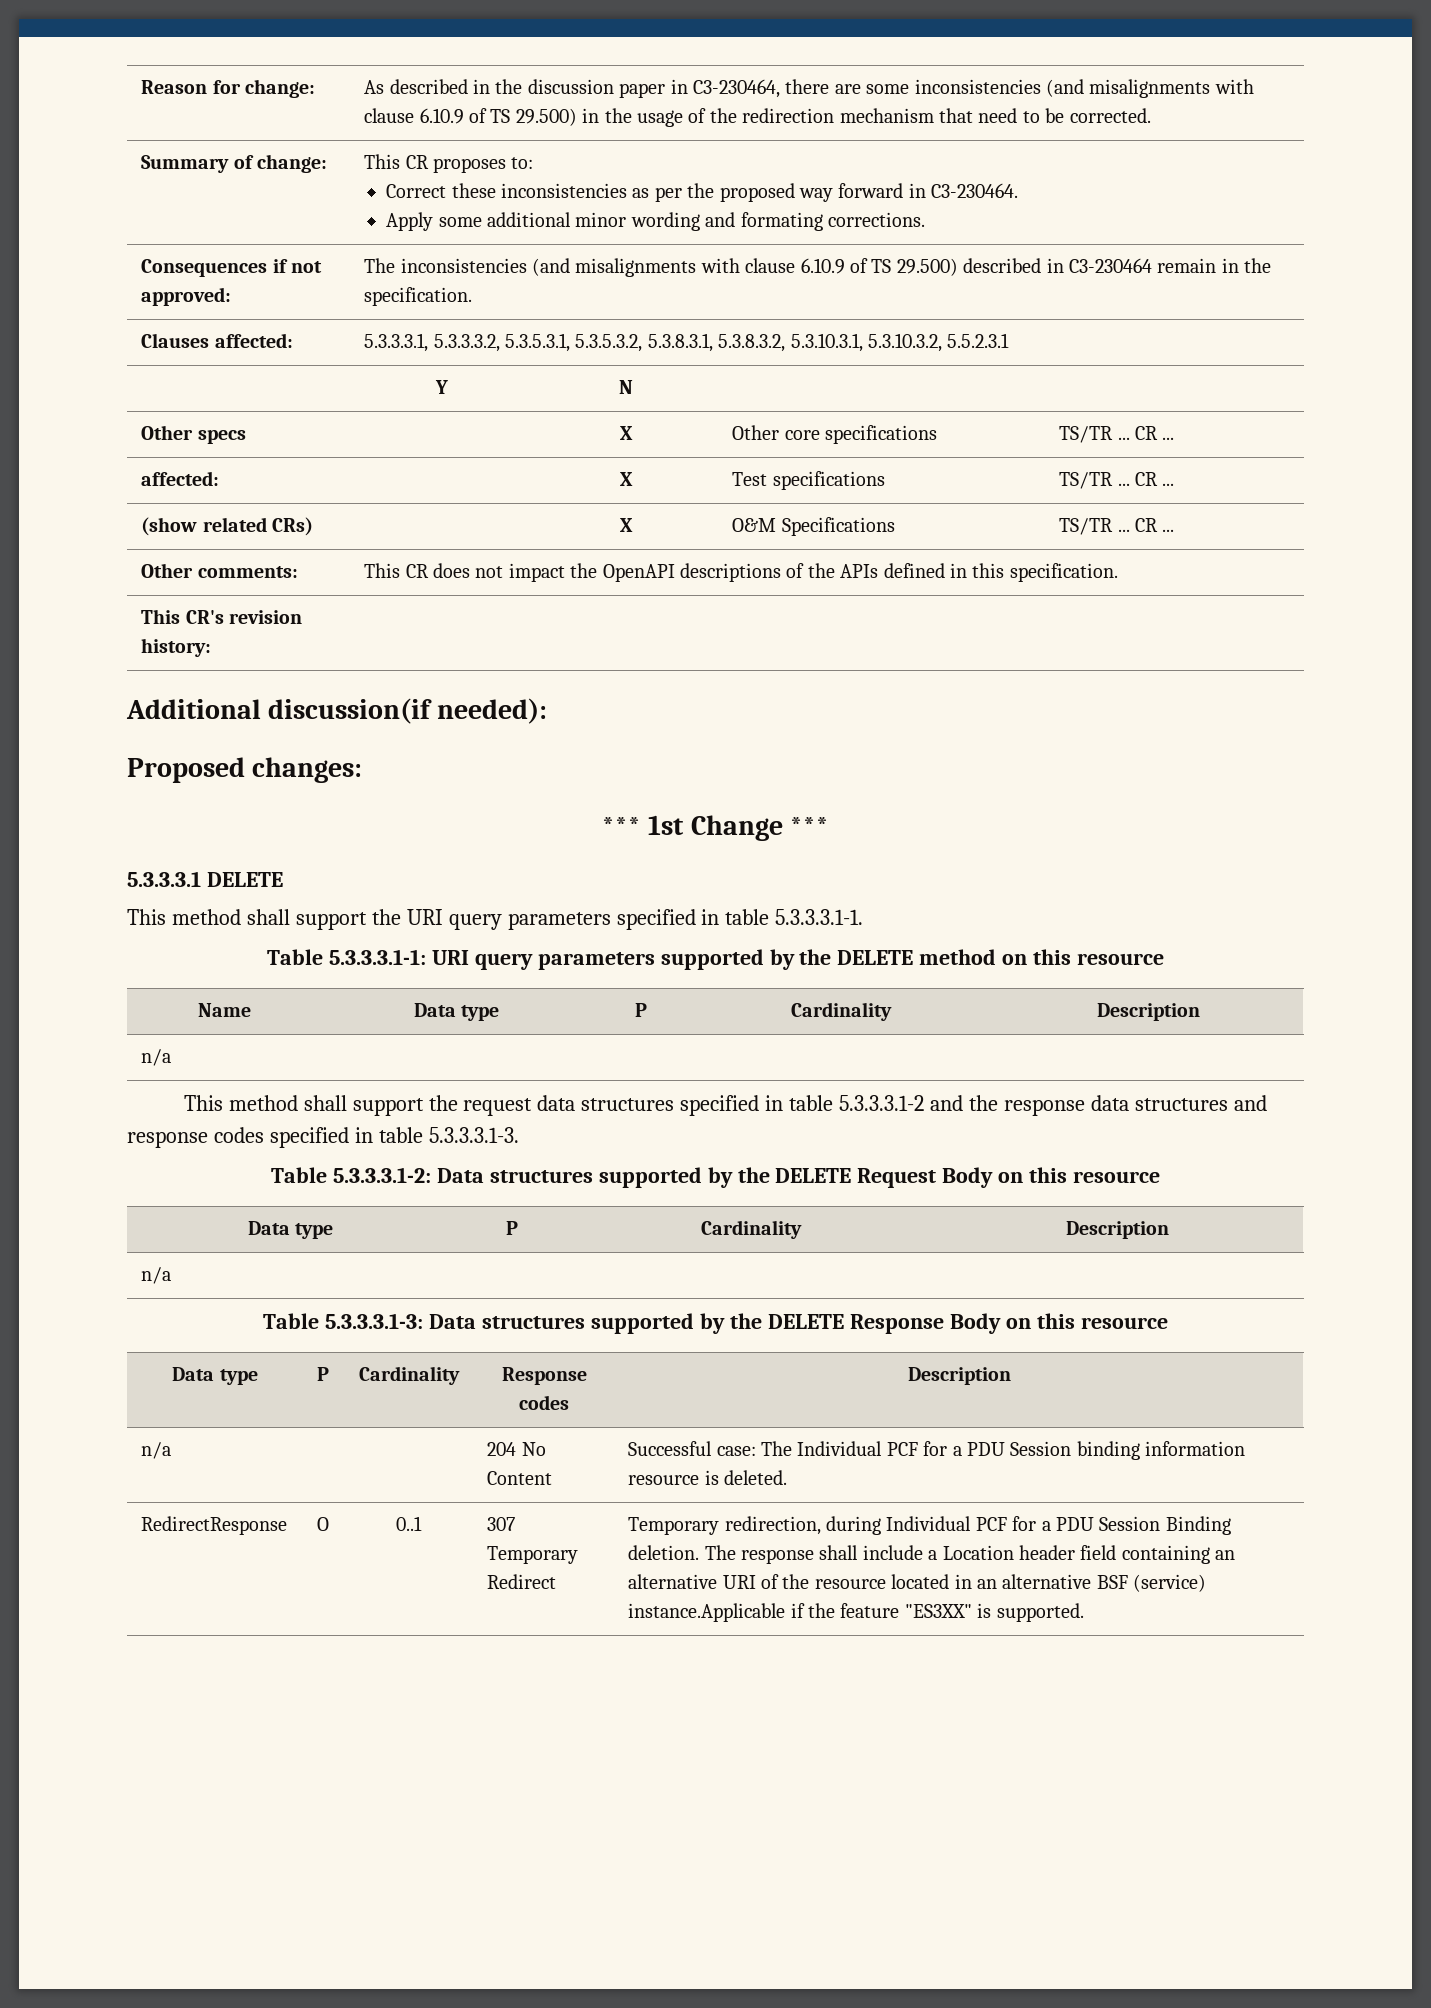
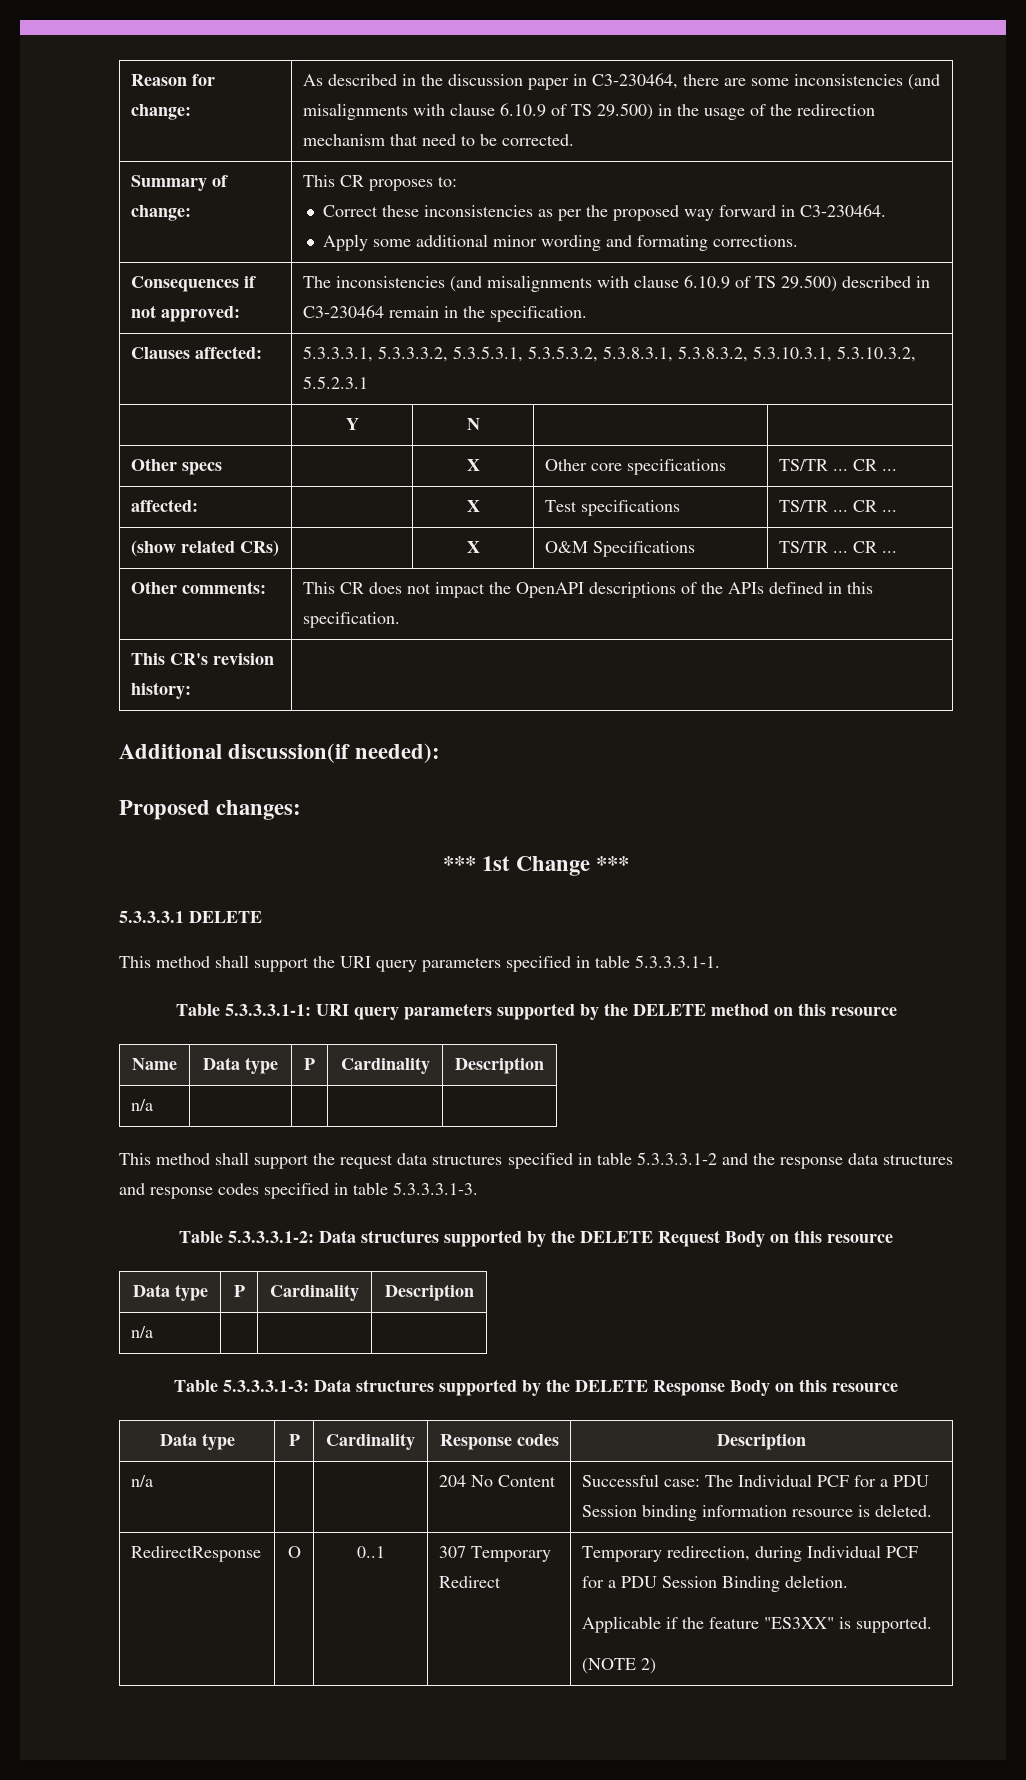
[704,1545,1236,1564] [628,1574,1207,1592] [628,1603,786,1622] The response shall include a Location header field containing an alternative URI of the resource located in an alternative BSF (service) instance.Applicable -> [582,1616,662,1633] // Applicable
(1084, 1612) none -> [582,1658,657,1674] // (NOTE 2)

